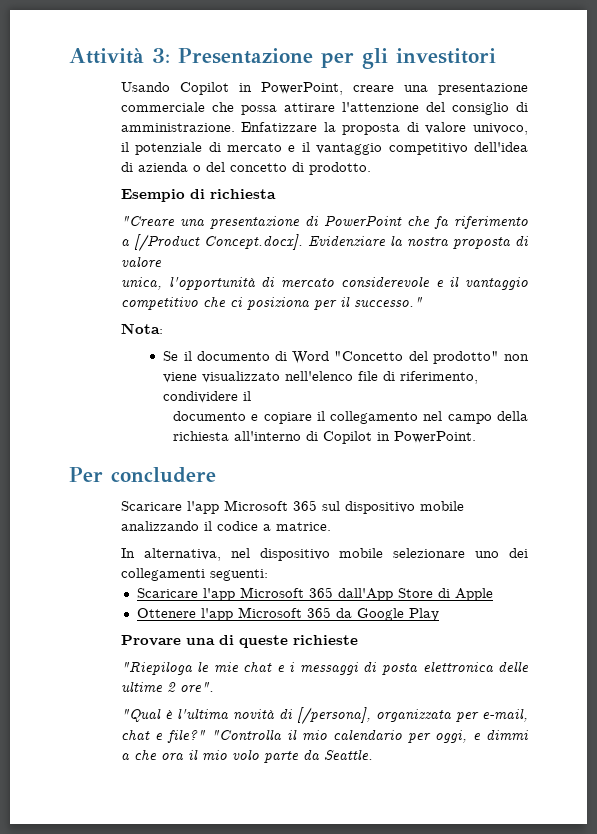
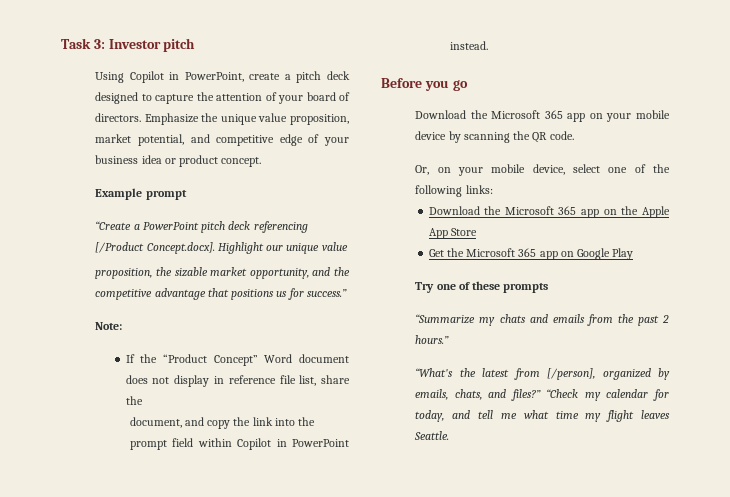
[69,48,496,69] [120,82,528,95] [120,102,528,115] [120,122,528,135] [120,142,528,155] [120,162,371,175] [120,189,276,202] [120,215,528,229] [120,234,528,252] [120,256,162,267] [120,276,529,290] [120,296,423,310] [120,323,163,334] [163,351,529,364] [163,371,479,384] [163,391,252,403] [172,411,528,424] [172,431,476,444] [69,467,216,483] [120,500,464,514] [120,521,331,531] [120,548,528,561] [120,568,268,581] [137,587,494,601] [137,607,440,621] [120,635,358,648] [120,661,529,675] [120,681,214,693] [120,707,528,725] [120,729,528,743] [120,749,320,763] Attività 3: Presentazione per gli investitori // Usando Copilot in PowerPoint, creare una presentazione commerciale che possa attirare l'attenzione del consiglio di amministrazione. Enfatizzare la proposta di valore univoco, il potenziale di mercato e il vantaggio competitivo dell'idea di azienda o del concetto di prodotto. // Esempio di richiesta // "Creare una presentazione di PowerPoint che fa riferimento a [/Product Concept.docx]. Evidenziare la nostra proposta di valore // unica, l'opportunità di mercato considerevole e il vantaggio competitivo che ci posiziona per il successo." // Nota: // Se il documento di Word "Concetto del prodotto" non viene visualizzato nell'elenco file di riferimento, condividere il // documento e copiare il collegamento nel campo della richiesta all'interno di Copilot in PowerPoint. // Per concludere // Scaricare l'app Microsoft 365 sul dispositivo mobile analizzando il codice a matrice. // In alternativa, nel dispositivo mobile selezionare uno dei collegamenti seguenti: // Scaricare l'app Microsoft 365 dall'App Store di Apple // Ottenere l'app Microsoft 365 da Google Play // Provare una di queste richieste // "Riepiloga le mie chat e i messaggi di posta elettronica delle ultime 2 ore". // "Qual è l'ultima novità di [/persona], organizzata per e-mail, chat e file?" "Controlla il mio calendario per oggi, e dimmi a che ora il mio volo parte da -> [61,38,196,52] [95,71,350,83] [95,92,351,104] [95,113,349,125] [95,134,349,146] [95,155,262,167] [95,188,187,200] [95,221,308,233] [95,242,348,254] [95,267,350,279] [95,288,347,300] [95,322,123,330] [125,354,349,366] [125,375,350,387] [125,396,143,405] [129,417,316,429] [129,438,349,450] [449,41,488,50] [381,78,468,91] [415,110,670,122] [415,131,574,143] [415,164,670,176] [415,185,493,197] [428,206,670,218] [428,228,477,239] [428,248,634,260] [415,281,549,293] [415,314,669,326] [415,335,450,344] [415,368,670,380] [415,389,669,401] [415,410,670,422] Task 3: Investor pitch // Using Copilot in PowerPoint, create a pitch deck designed to capture the attention of your board of directors. Emphasize the unique value proposition, market potential, and competitive edge of your business idea or product concept. // Example prompt // “Create a PowerPoint pitch deck referencing [/Product Concept.docx]. Highlight our unique value // proposition, the sizable market opportunity, and the competitive advantage that positions us for success.” // Note: // If the “Product Concept” Word document does not display in reference file list, share the // document, and copy the link into the prompt field within Copilot in PowerPoint instead. // Before you go // Download the Microsoft 365 app on your mobile device by scanning the QR code. // Or, on your mobile device, select one of the following links: // Download the Microsoft 365 app on the Apple App Store // Get the Microsoft 365 app on Google Play // Try one of these prompts // “Summarize my chats and emails from the past 2 hours.” // “What's the latest from [/person], organized by emails, chats, and files?” “Check my calendar for today, and tell me what time my flight leaves

